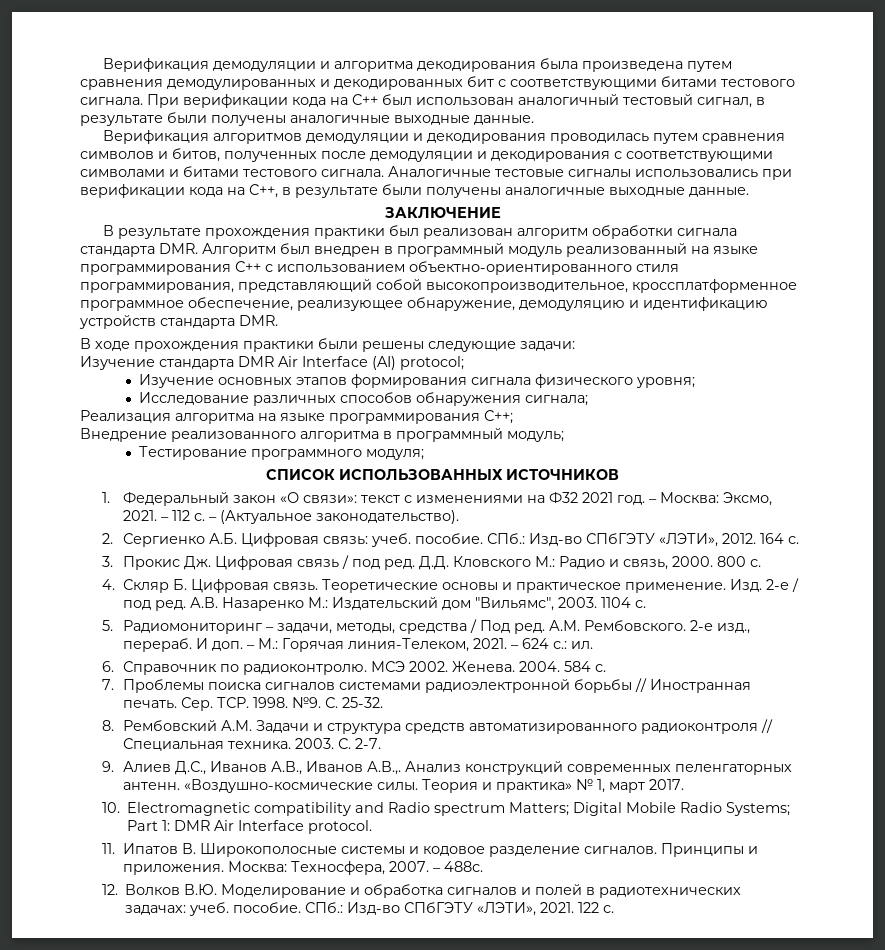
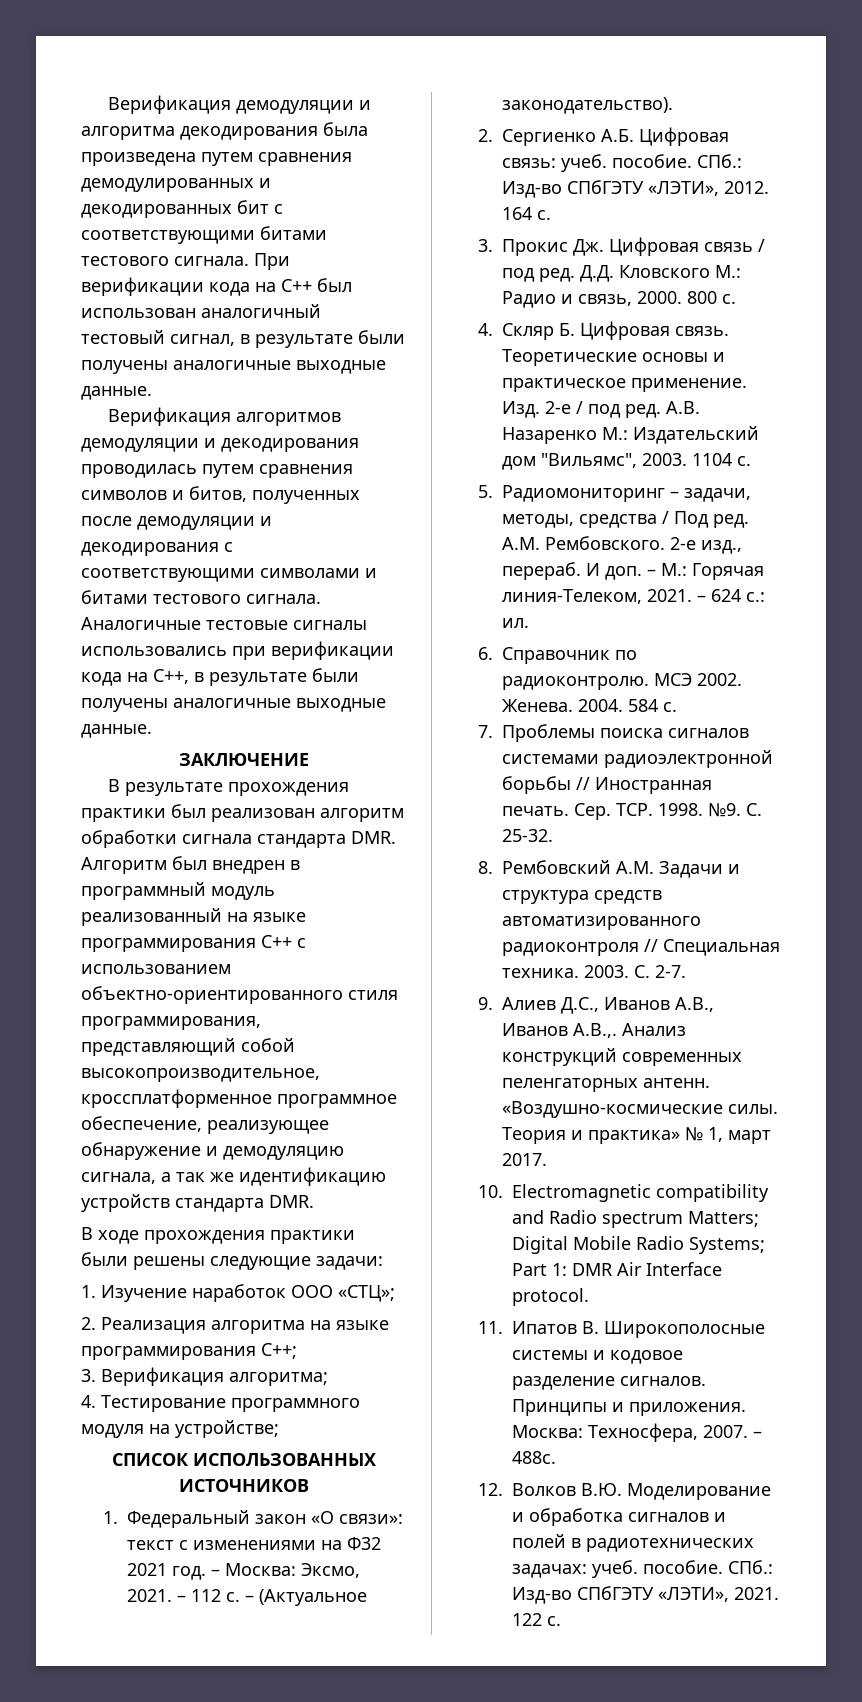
[407,297,639,311] обнаружение, демодуляцию и -> [81,1142,344,1160] [81,1172,234,1184] обнаружение и демодуляцию сигнала, а так же
[80,356,464,370] [139,374,696,388] [139,392,589,406] Изучение стандарта DMR Air Interface (AI) protocol; // Изучение основных этапов формирования сигнала физического уровня; // Исследование различных способов обнаружения сигнала; // -> [81,1284,395,1302] [81,1317,96,1330] 1. Изучение наработок ООО «СТЦ»; // 2.
[80,428,564,442] [139,446,425,460] Внедрение реализованного алгоритма в программный модуль; // Тестирование программного модуля; -> [81,1367,328,1386] [81,1395,360,1412] [81,1420,279,1438] 3. Верификация алгоритма; // 4. Тестирование программного модуля на устройстве;

